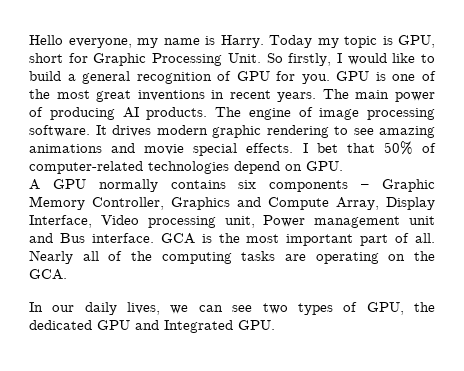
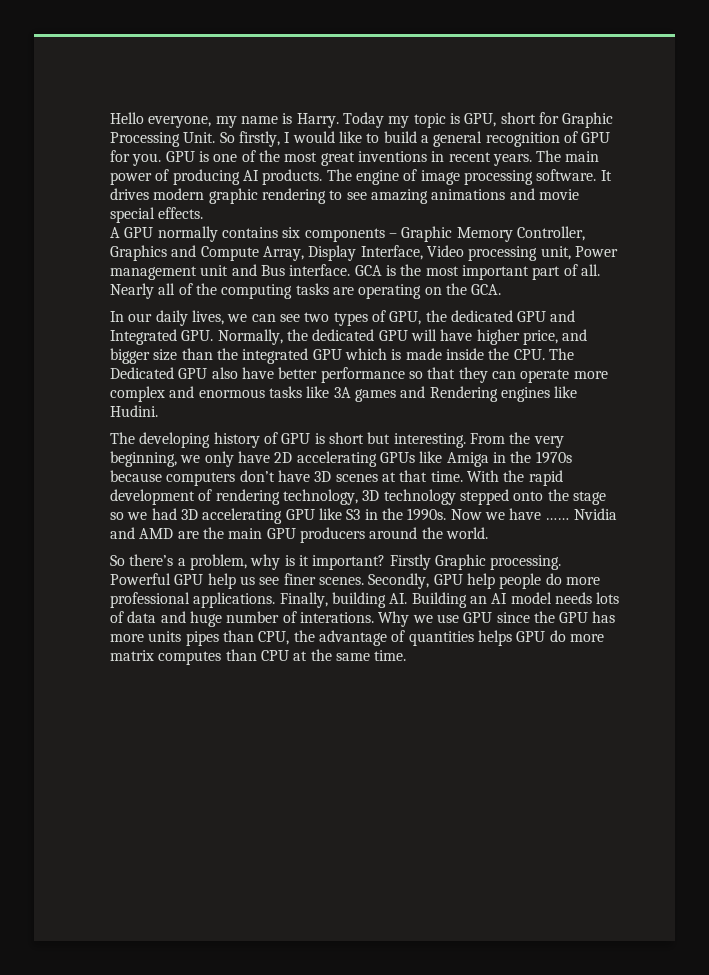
[302,141,436,155] [29,161,343,174] I bet that 50% of computer-related technologies depend on GPU. -> (204, 213) none
(275, 325) none -> [217,329,588,345] [110,348,574,364] [110,367,608,383] [110,386,578,402] [110,405,158,417] [110,432,564,448] [110,451,572,467] [110,470,563,486] [110,489,606,505] [110,508,617,524] [110,527,488,543] [110,554,562,570] [110,573,600,589] [110,592,620,608] [110,611,616,627] [110,630,604,646] [110,649,407,665] Normally, the dedicated GPU will have higher price, and bigger size than the integrated GPU which is made inside the CPU. The Dedicated GPU also have better performance so that they can operate more complex and enormous tasks like 3A games and Rendering engines like Hudini. // The developing history of GPU is short but interesting. From the very beginning, we only have 2D accelerating GPUs like Amiga in the 1970s because computers don’t have 3D scenes at that time. With the rapid development of rendering technology, 3D technology stepped onto the stage so we had 3D accelerating GPU like S3 in the 1990s. Now we have …… Nvidia and AMD are the main GPU producers around the world. // So there’s a problem, why is it important? Firstly Graphic processing. Powerful GPU help us see finer scenes. Secondly, GPU help people do more professional applications. Finally, building AI. Building an AI model needs lots of data and huge number of interations. Why we use GPU since the GPU has more units pipes than CPU, the advantage of quantities helps GPU do more matrix computes than CPU at the same time.

